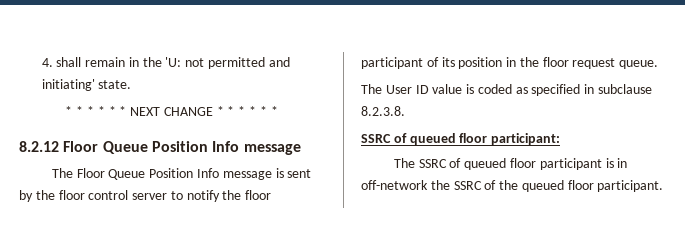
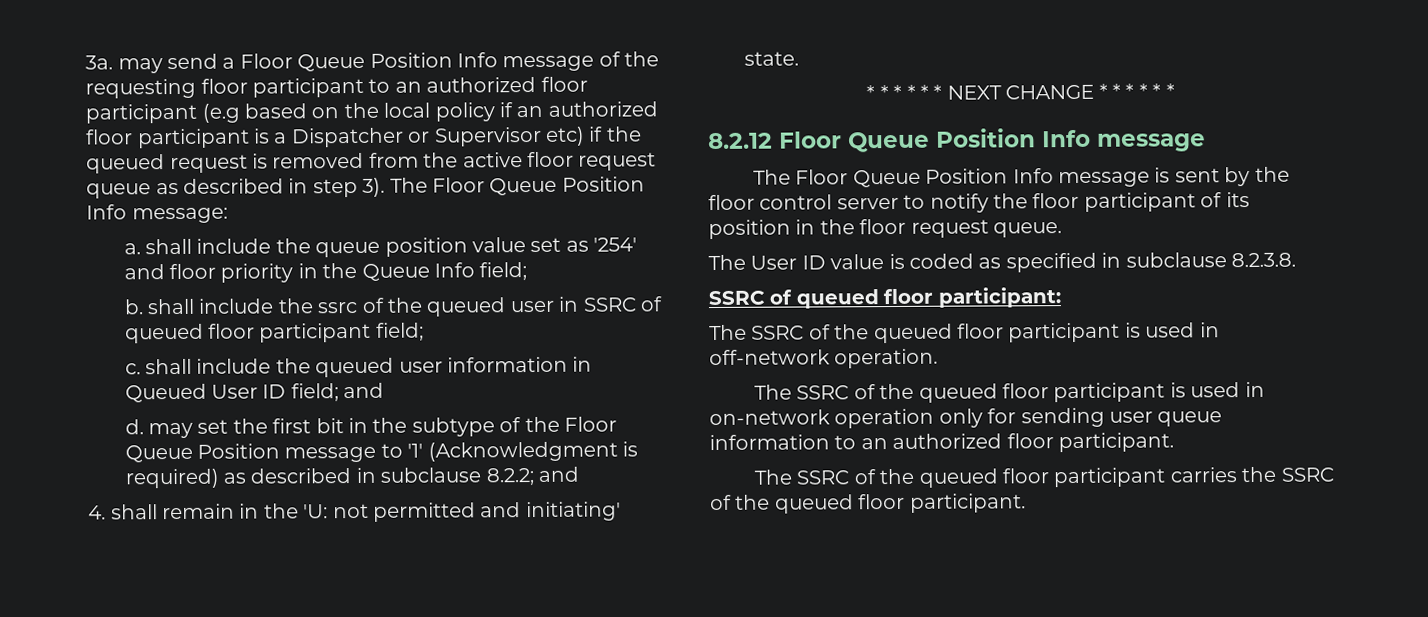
(41, 62) none -> [85,51,660,74] [85,76,588,99] [85,101,658,124] [85,126,642,149] [86,151,657,174] [86,176,645,199] [86,204,228,224] [123,237,638,258] [123,262,528,283] [123,296,663,317] [124,322,424,344] [124,356,593,378] [124,382,385,403] [124,416,617,439] [124,441,638,463] [124,466,579,489] 3a. may send a Floor Queue Position Info message of the requesting floor participant to an authorized floor participant (e.g based on the local policy if an authorized floor participant is a Dispatcher or Supervisor etc) if the queued request is removed from the active floor request queue as described in step 3). The Floor Queue Position Info message: // a. shall include the queue position value set as '254' and floor priority in the Queue Info field; // b. shall include the ssrc of the queued user in SSRC of queued floor participant field; // c. shall include the queued user information in Queued User ID field; and // d. may set the first bit in the subtype of the Floor Queue Position message to '1' (Acknowledgment is required) as described in subclause 8.2.2; and //
[464,158,614,170] queued floor participant is -> [834,322,1196,344] the queued floor participant is used
(428, 185) none -> [834,348,939,369] [754,381,1265,403] [709,407,1223,429] [709,432,1174,453] [754,467,1237,488] operation. // The SSRC of the queued floor participant is used in on-network operation only for sending user queue information to an authorized floor participant. // The SSRC of the queued floor participant carries

